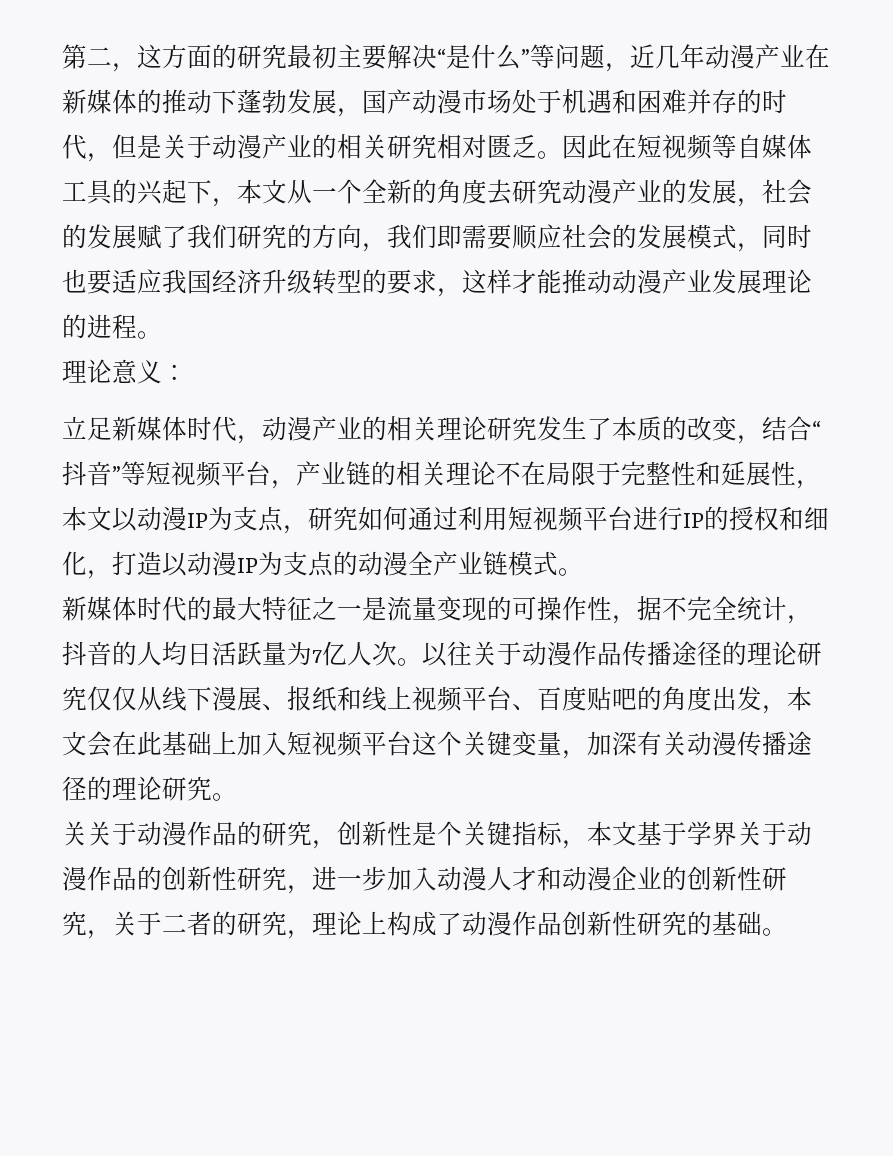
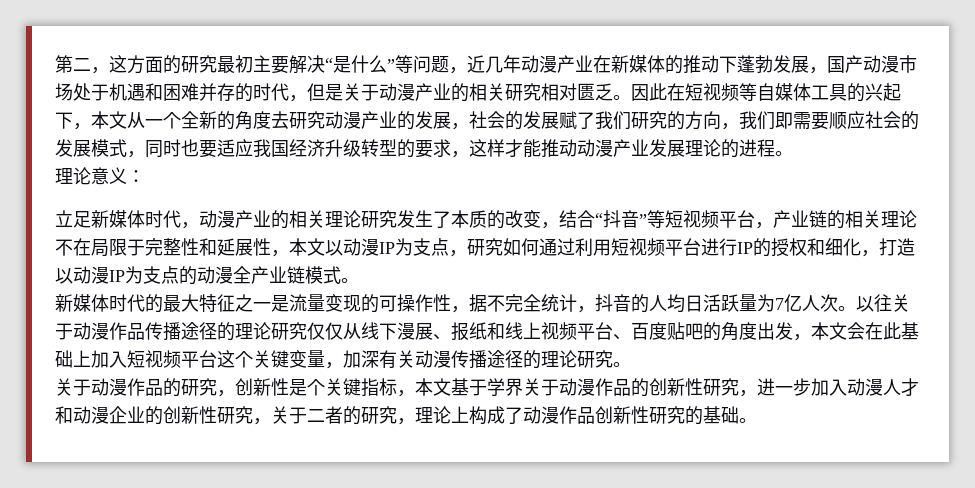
[87,821,112,846] 关 -> (73, 387) none

